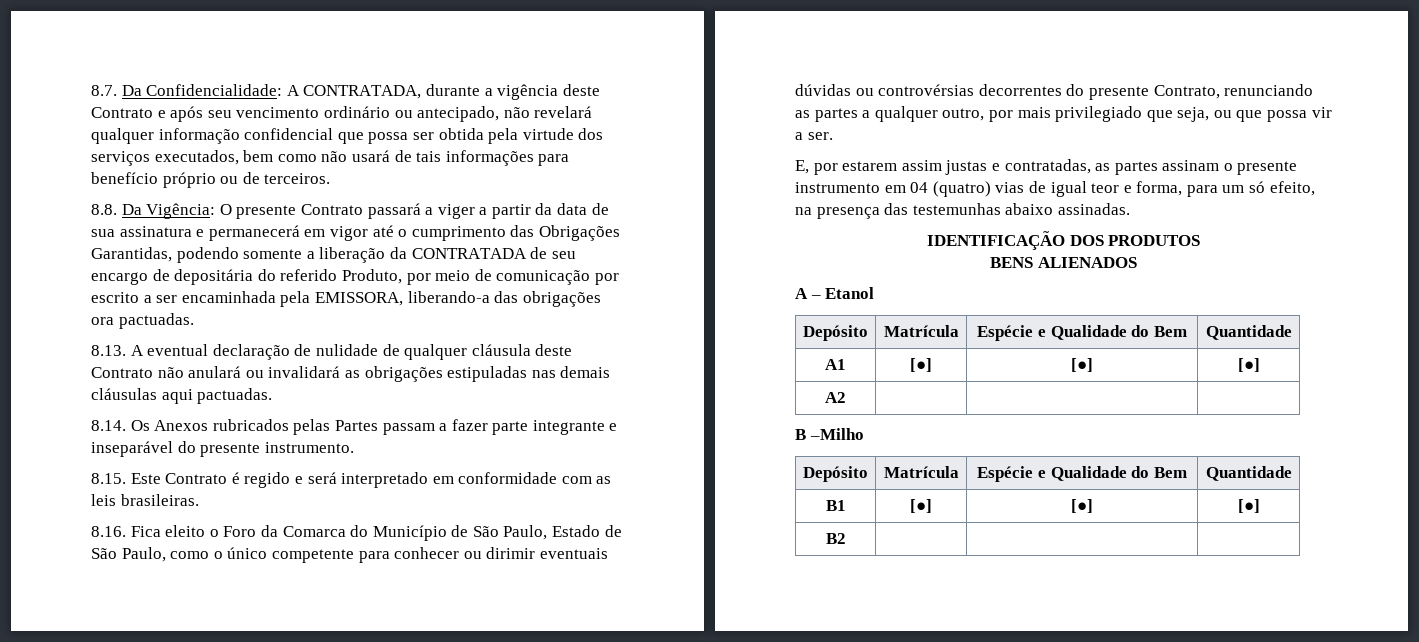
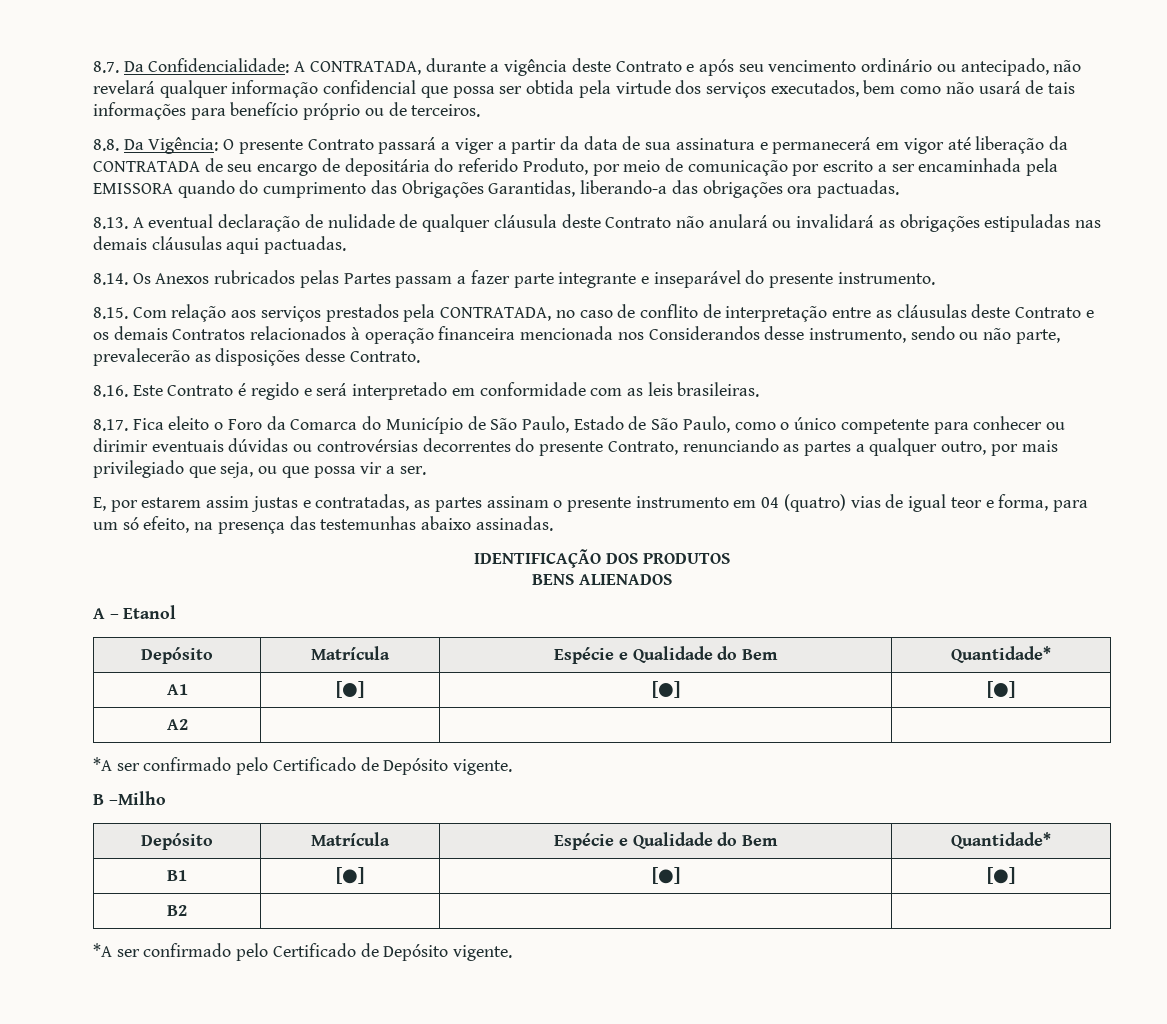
[398,225,620,241] [91,247,315,263] o cumprimento das Obrigações Garantidas, podendo somente a -> (971, 143) none
[314,292,403,306] EMISSORA, -> [93,180,576,198] EMISSORA quando do cumprimento das Obrigações Garantidas,
(126, 478) none -> [132,304,1094,322] [93,326,1060,344] [93,348,420,366] [93,385,128,397] Com relação aos serviços prestados pela CONTRATADA, no caso de conflito de interpretação entre as cláusulas deste Contrato e os demais Contratos relacionados à operação financeira mencionada nos Considerandos desse instrumento, sendo ou não parte, prevalecerão as disposições desse Contrato. // 8.16.
[91,526,126,537] 8.16. -> [93,419,128,431] 8.17.
[1205,325,1292,340] Quantidade -> [951,646,1051,663] Quantidade*
(846, 397) none -> [93,757,513,775] // *A ser confirmado pelo Certificado de Depósito vigente.
[1205,466,1292,481] Quantidade -> [951,832,1051,849] Quantidade*
(846, 538) none -> [93,943,513,961] // *A ser confirmado pelo Certificado de Depósito vigente.

